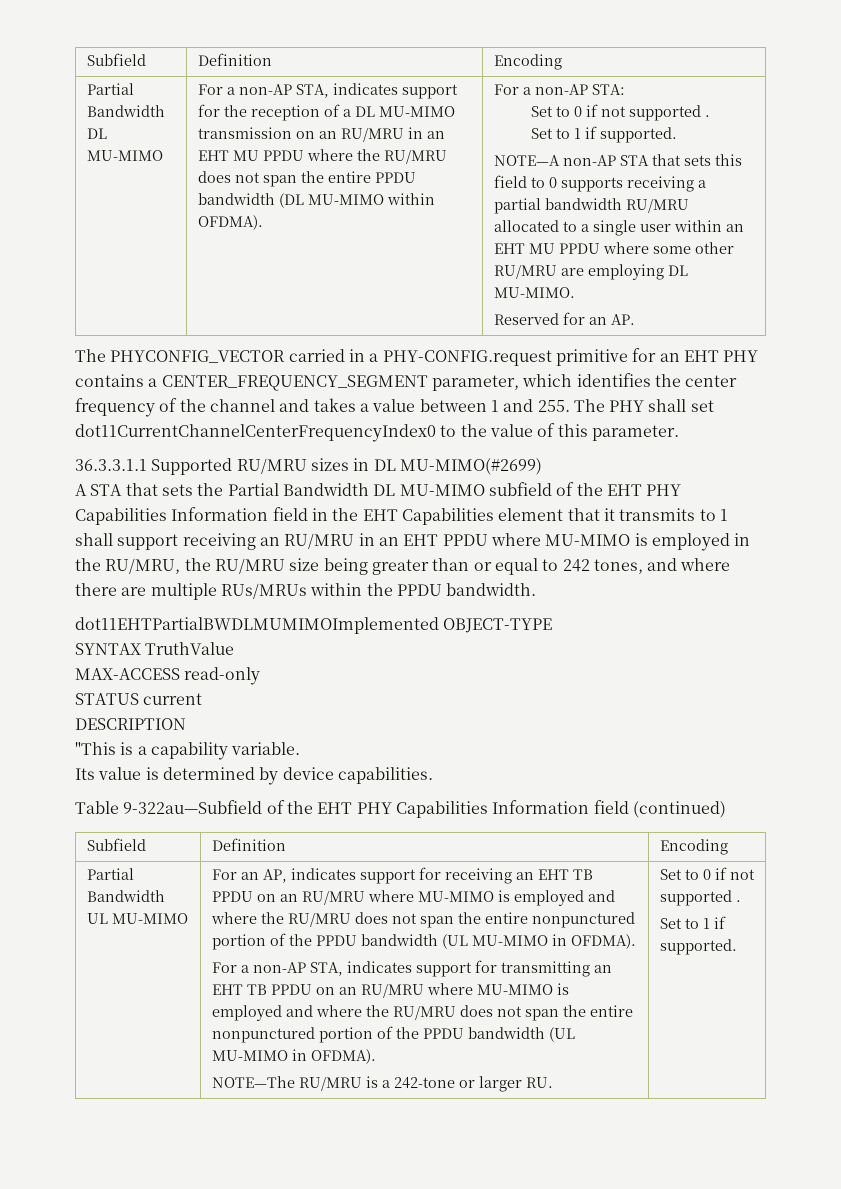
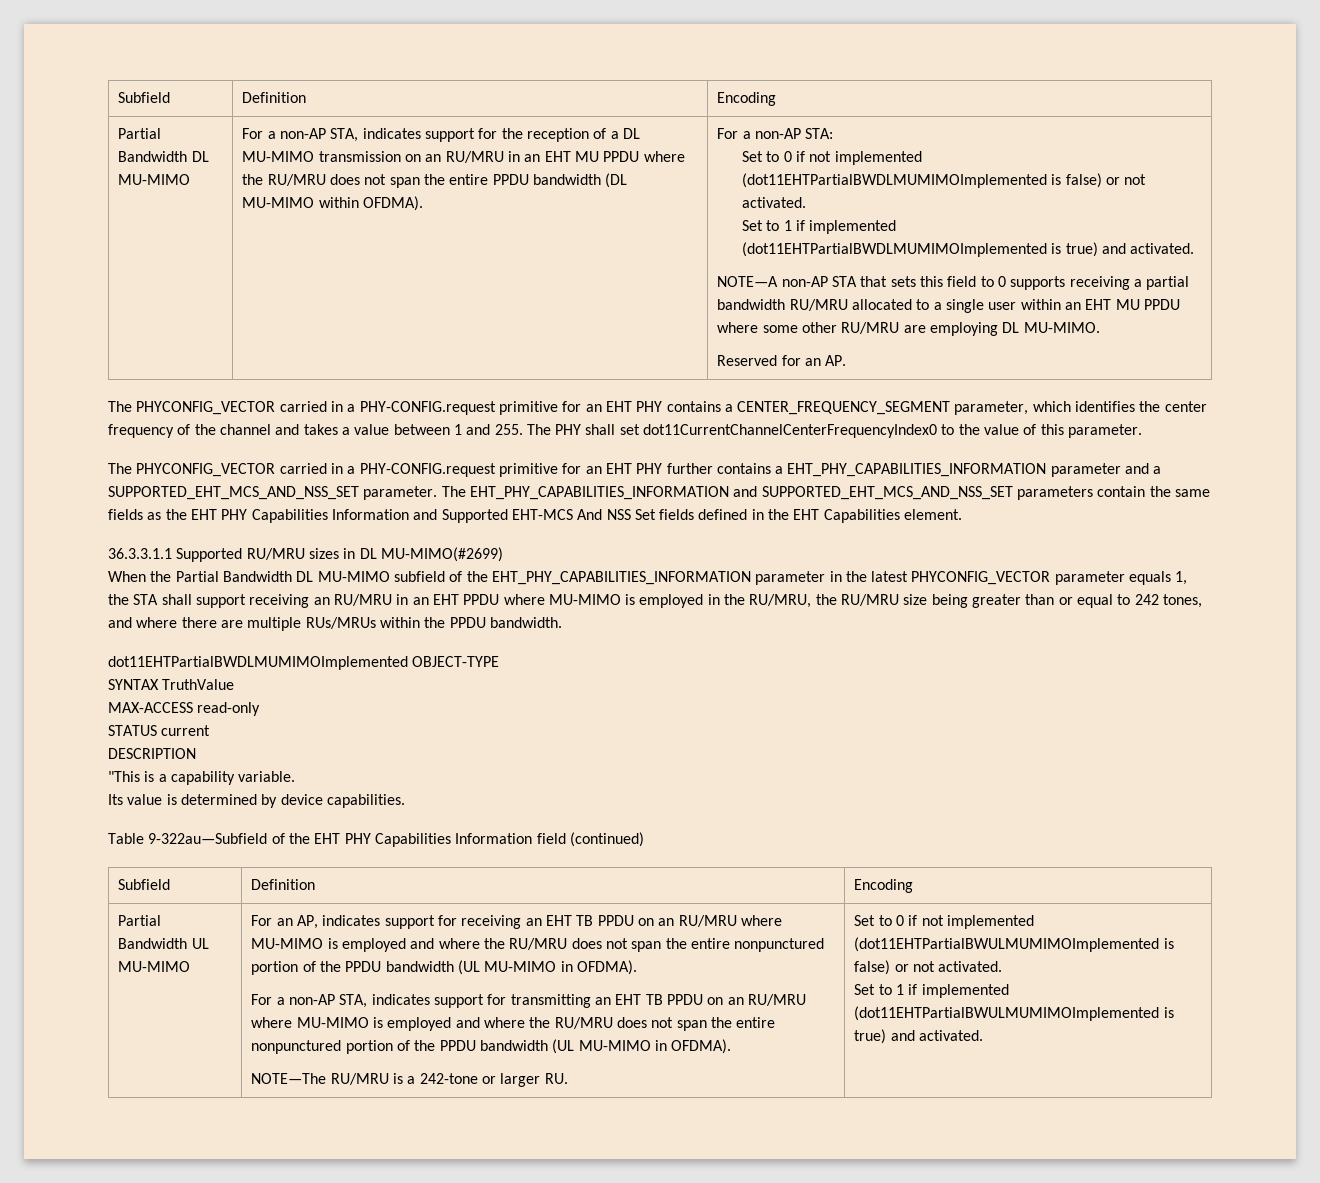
[629,105,711,121] [531,126,678,143] supported . // Set to 1 if supported. -> [834,151,922,165] [742,173,1147,188] [742,197,807,208] [742,220,897,234] [742,242,1195,257] implemented (dot11EHTPartialBWDLMUMIMOImplemented is false) or not activated. // Set to 1 if implemented (dot11EHTPartialBWDLMUMIMOImplemented is true) and activated.
(679, 433) none -> [108,463,1162,477] [108,486,1210,500] [108,509,963,523] // The PHYCONFIG_VECTOR carried in a PHY-CONFIG.request primitive for an EHT PHY further contains a EHT_PHY_CAPABILITIES_INFORMATION parameter and a SUPPORTED_EHT_MCS_AND_NSS_SET parameter. The EHT_PHY_CAPABILITIES_INFORMATION and SUPPORTED_EHT_MCS_AND_NSS_SET parameters contain the same fields as the EHT PHY Capabilities Information and Supported EHT-MCS And NSS Set fields defined in the EHT Capabilities element.
[75,483,193,496] A STA that sets -> [108,571,146,582] When
[606,484,682,496] [75,507,728,525] EHT PHY Capabilities Information field in the EHT Capabilities element that it transmits to 1 -> [491,571,1188,585] [108,594,159,605] EHT_PHY_CAPABILITIES_INFORMATION parameter in the latest PHYCONFIG_VECTOR parameter equals 1, the STA
[659,890,741,906] [659,916,726,929] [659,939,737,955] supported . // Set to 1 if supported. -> [947,915,1035,929] [854,937,1174,952] [854,960,1003,975] [854,984,1009,998] [854,1006,1174,1021] [854,1029,984,1044] implemented (dot11EHTPartialBWULMUMIMOImplemented is false) or not activated. // Set to 1 if implemented (dot11EHTPartialBWULMUMIMOImplemented is true) and activated.

